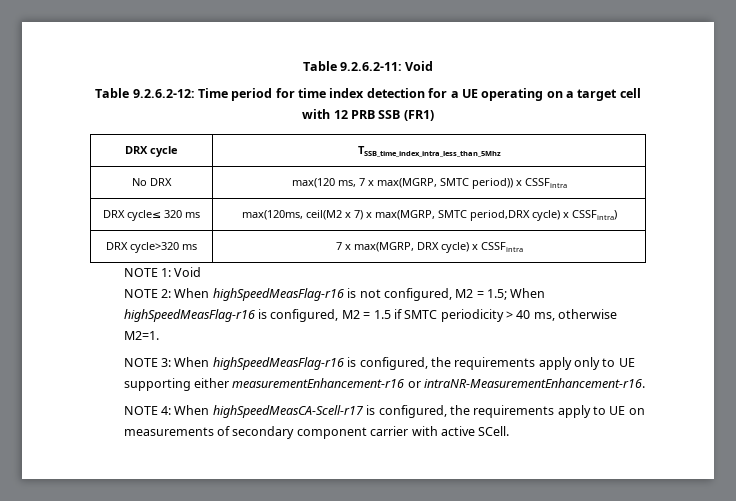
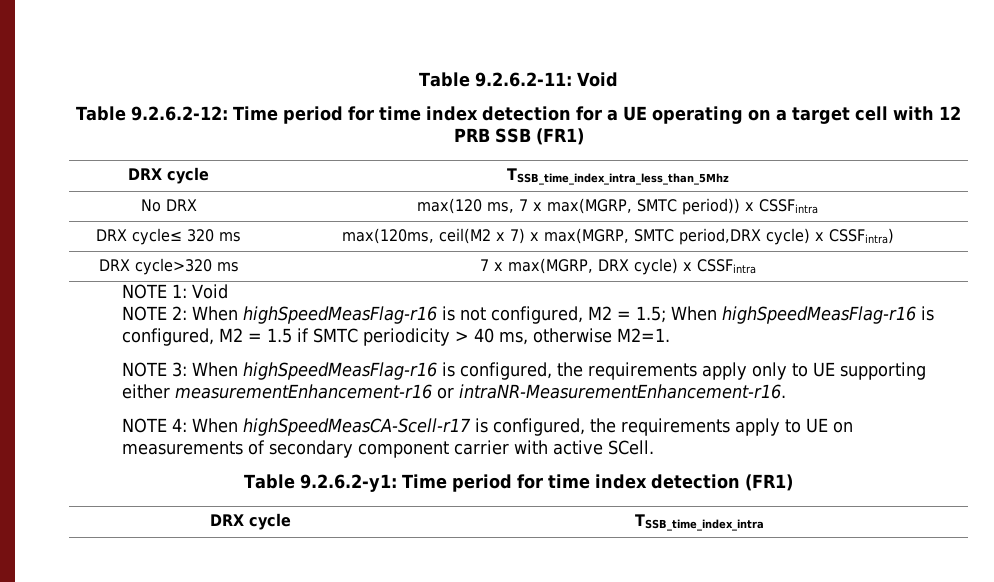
(510, 431) none -> [244,474,793,492] [209,513,291,530] [634,514,764,531] // Table 9.2.6.2-y1: Time period for time index detection (FR1) // DRX cycle | TSSB_time_index_intra

